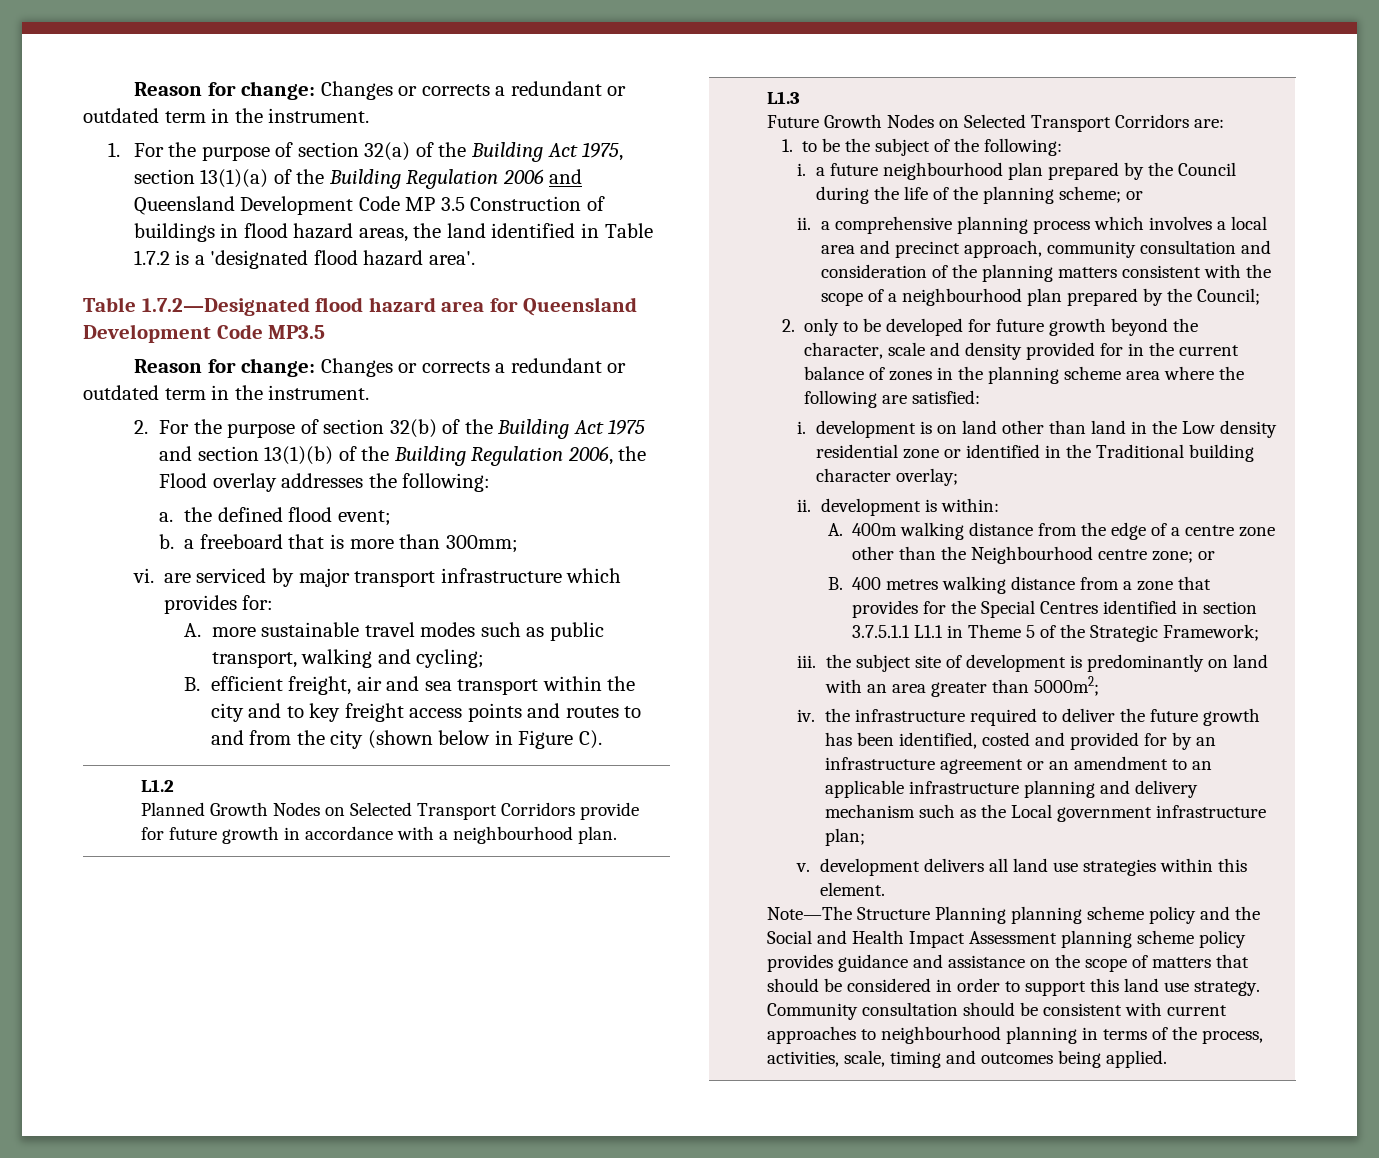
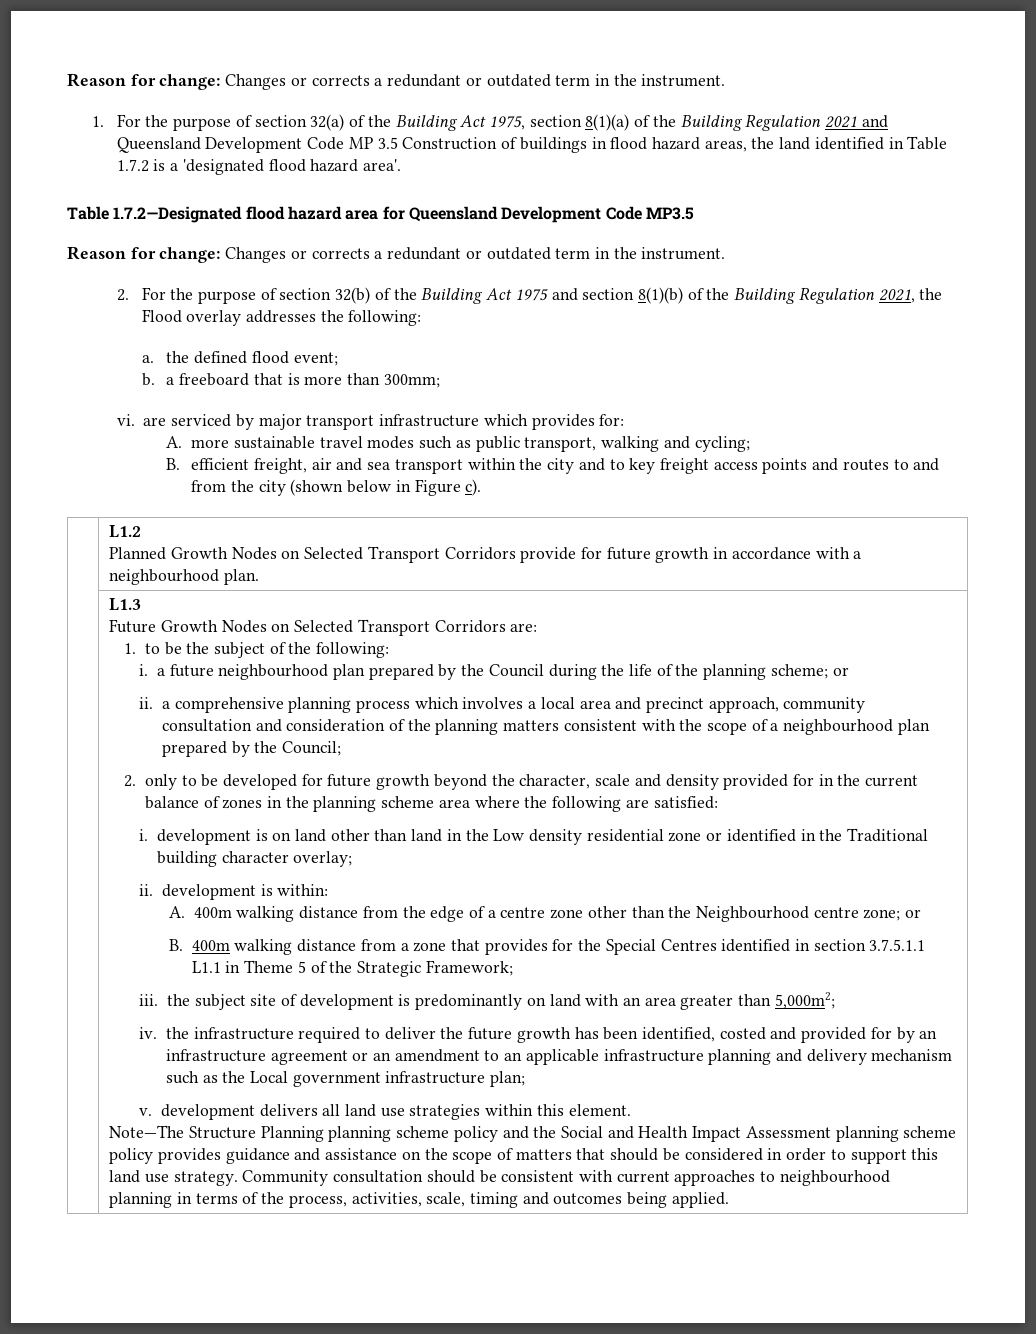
[200,169,544,189] 13(1)(a) of the Building Regulation 2006 -> [585,114,858,131] 8(1)(a) of the Building Regulation 2021
[264,446,613,466] 13(1)(b) of the Building Regulation 2006, -> [637,287,915,304] 8(1)(b) of the Building Regulation 2021,
[578,730,602,749] C). -> [465,479,482,496] c).
[851,577,938,590] 400 metres -> [191,940,230,951] 400m
[1033,676,1099,696] 5000m2; -> [774,992,835,1009] 5,000m2;

